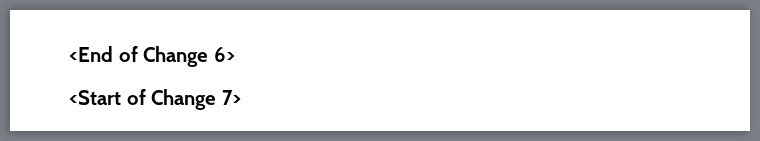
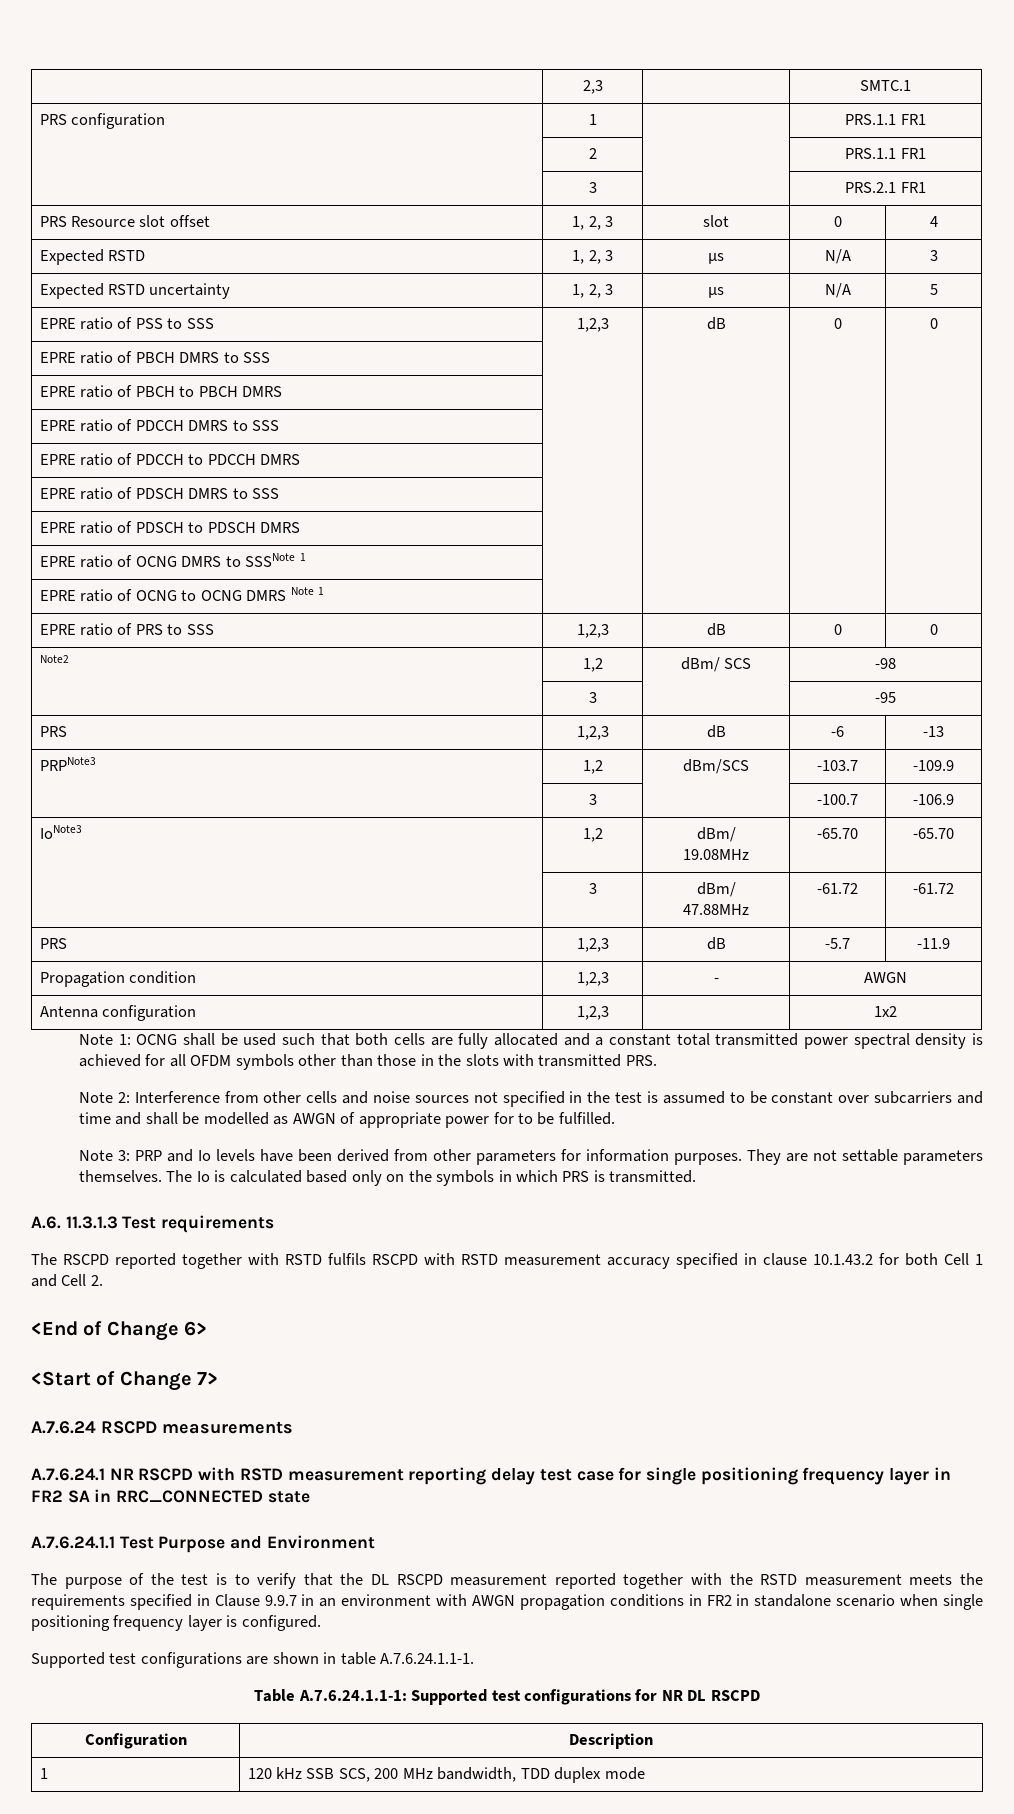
(69, 54) none -> [582,80,603,94] [860,80,911,91] [39,113,165,129] [588,114,597,125] [845,114,926,125] [588,148,597,159] [845,148,926,159] [588,182,597,193] [845,182,926,193] [39,215,210,227] [572,216,613,230] [703,215,729,227] [833,216,842,227] [929,216,938,227] [39,249,145,265] [572,250,613,264] [708,253,724,264] [824,249,851,264] [929,250,938,261] [39,283,231,299] [572,284,613,298] [708,287,724,298] [824,283,851,298] [929,284,938,295] [39,317,214,330] [576,318,609,332] [706,317,726,330] [833,318,842,329] [929,318,938,329] [39,351,271,364] [39,385,283,398] [39,419,280,432] [39,453,301,466] [39,487,280,500] [39,521,301,534] [39,553,306,568] [39,587,325,602] [39,623,214,636] [576,624,609,638] [706,623,726,636] [833,624,842,635] [929,624,938,635] [39,655,69,663] [582,658,603,672] [680,657,752,672] [875,658,896,669] [588,692,597,703] [875,692,896,703] [39,726,67,737] [576,726,609,740] [706,725,726,738] [831,726,844,737] [923,726,944,737] [39,757,96,771] [582,760,603,774] [683,759,749,774] [817,760,858,771] [913,760,954,771] [588,794,597,805] [817,794,858,805] [913,794,954,805] [39,825,82,839] [582,828,603,842] [696,827,736,842] [683,849,749,860] [817,828,858,839] [913,828,954,839] [588,883,597,894] [696,882,736,897] [683,904,749,915] [817,883,858,894] [913,883,954,894] [39,938,67,949] [576,938,609,952] [706,937,726,950] [825,938,850,949] [917,938,950,949] [39,971,196,987] [576,972,609,986] [713,978,719,983] [864,972,907,983] [39,1005,196,1021] [576,1006,609,1020] [874,1006,897,1017] [78,1033,983,1049] [78,1054,657,1070] [78,1091,984,1107] [78,1112,615,1128] [78,1149,984,1165] [78,1170,697,1186] [31,1215,275,1233] [31,1253,983,1269] [31,1274,103,1287] | 2,3 | | SMTC.1 // PRS configuration | 1 | | PRS.1.1 FR1 // | 2 | | PRS.1.1 FR1 // | 3 | | PRS.2.1 FR1 // PRS Resource slot offset | 1, 2, 3 | slot | 0 | 4 // Expected RSTD | 1, 2, 3 | μs | N/A | 3 // Expected RSTD uncertainty | 1, 2, 3 | μs | N/A | 5 // EPRE ratio of PSS to SSS | 1,2,3 | dB | 0 | 0 // EPRE ratio of PBCH DMRS to SSS | | | | // EPRE ratio of PBCH to PBCH DMRS | | | | // EPRE ratio of PDCCH DMRS to SSS | | | | // EPRE ratio of PDCCH to PDCCH DMRS | | | | // EPRE ratio of PDSCH DMRS to SSS | | | | // EPRE ratio of PDSCH to PDSCH DMRS | | | | // EPRE ratio of OCNG DMRS to SSSNote 1 | | | | // EPRE ratio of OCNG to OCNG DMRS Note 1 | | | | // EPRE ratio of PRS to SSS | 1,2,3 | dB | 0 | 0 // Note2 | 1,2 | dBm/ SCS | -98 // | 3 | | -95 // PRS | 1,2,3 | dB | -6 | -13 // PRPNote3 | 1,2 | dBm/SCS | -103.7 | -109.9 // | 3 | | -100.7 | -106.9 // IoNote3 | 1,2 | dBm/ // 19.08MHz | -65.70 | -65.70 // | 3 | dBm/ // 47.88MHz | -61.72 | -61.72 // PRS | 1,2,3 | dB | -5.7 | -11.9 // Propagation condition | 1,2,3 | - | AWGN // Antenna configuration | 1,2,3 | | 1x2 // Note 1: OCNG shall be used such that both cells are fully allocated and a constant total transmitted power spectral density is achieved for all OFDM symbols other than those in the slots with transmitted PRS. // Note 2: Interference from other cells and noise sources not specified in the test is assumed to be constant over subcarriers and time and shall be modelled as AWGN of appropriate power for to be fulfilled. // Note 3: PRP and Io levels have been derived from other parameters for information purposes. They are not settable parameters themselves. The Io is calculated based only on the symbols in which PRS is transmitted. // A.6. 11.3.1.3 Test requirements // The RSCPD reported together with RSTD fulfils RSCPD with RSTD measurement accuracy specified in clause 10.1.43.2 for both Cell 1 and Cell 2. //
(241, 97) none -> [31,1421,293,1434] [31,1467,951,1485] [31,1489,310,1503] [31,1535,375,1553] [31,1573,984,1589] [31,1594,984,1610] [31,1615,321,1631] [31,1652,475,1668] [254,1689,760,1705] [84,1733,187,1749] [569,1733,654,1749] [39,1768,48,1779] [247,1767,645,1783] // A.7.6.24 RSCPD measurements // A.7.6.24.1 NR RSCPD with RSTD measurement reporting delay test case for single positioning frequency layer in FR2 SA in RRC_CONNECTED state // A.7.6.24.1.1 Test Purpose and Environment // The purpose of the test is to verify that the DL RSCPD measurement reported together with the RSTD measurement meets the requirements specified in Clause 9.9.7 in an environment with AWGN propagation conditions in FR2 in standalone scenario when single positioning frequency layer is configured. // Supported test configurations are shown in table A.7.6.24.1.1-1. // Table A.7.6.24.1.1-1: Supported test configurations for NR DL RSCPD // Configuration | Description // 1 | 120 kHz SSB SCS, 200 MHz bandwidth, TDD duplex mode

